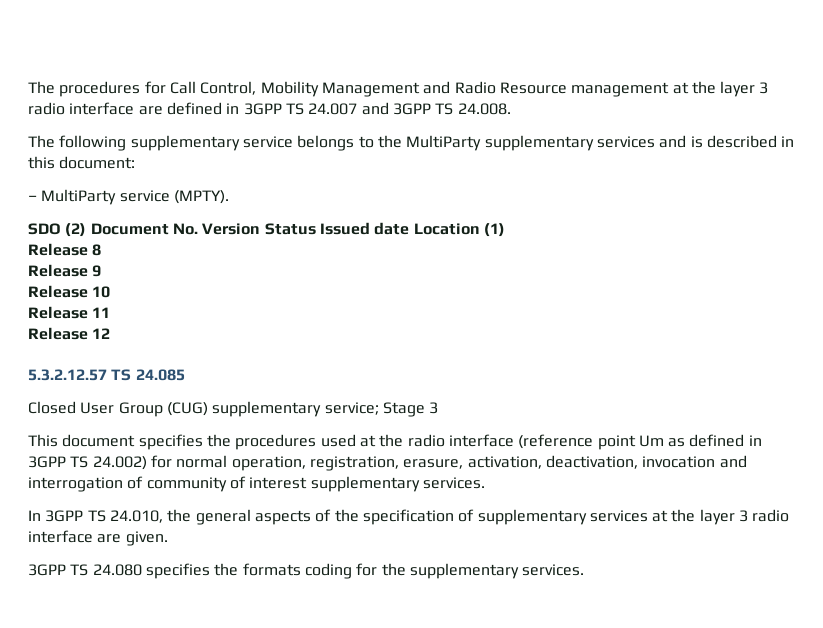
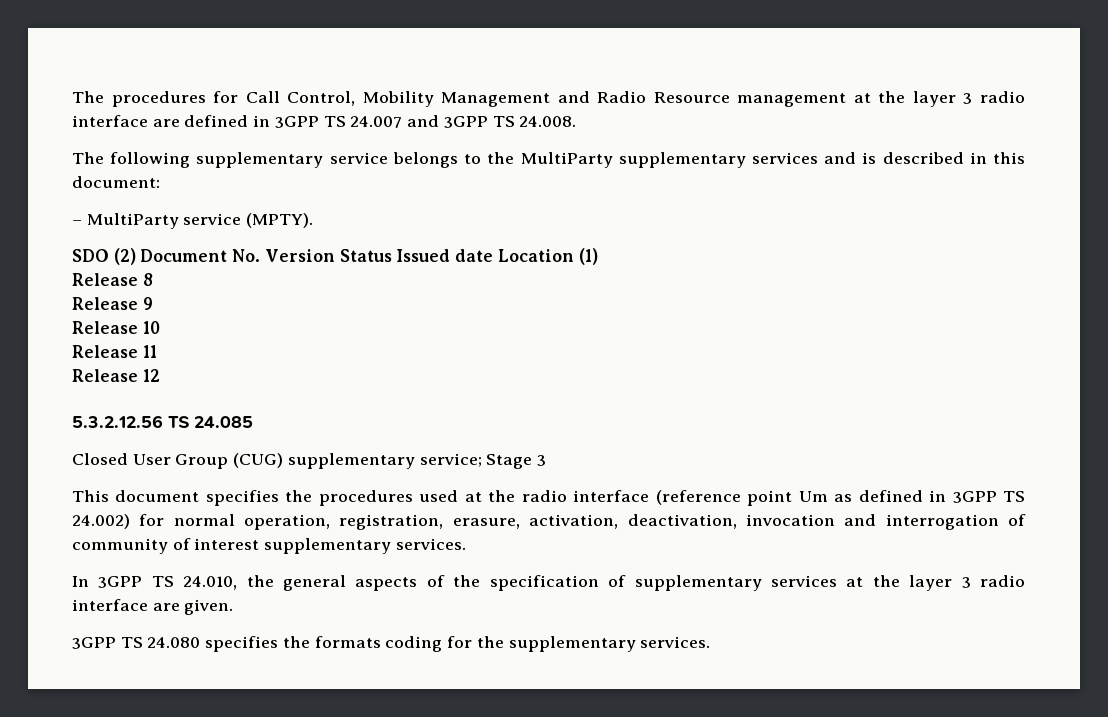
[28,369,107,381] 5.3.2.12.57 -> [72,415,163,428] 5.3.2.12.56

